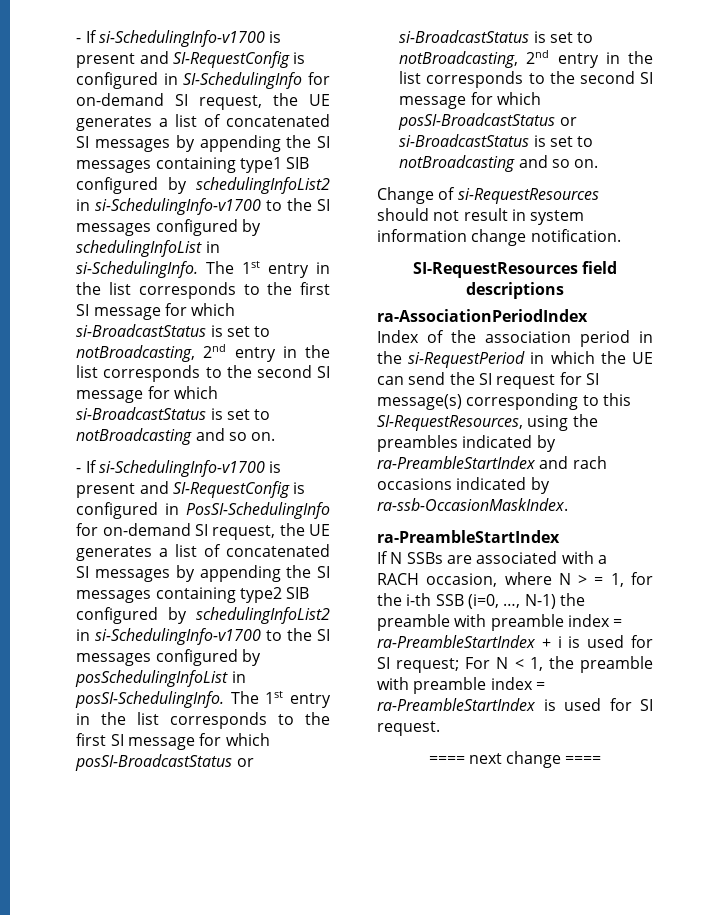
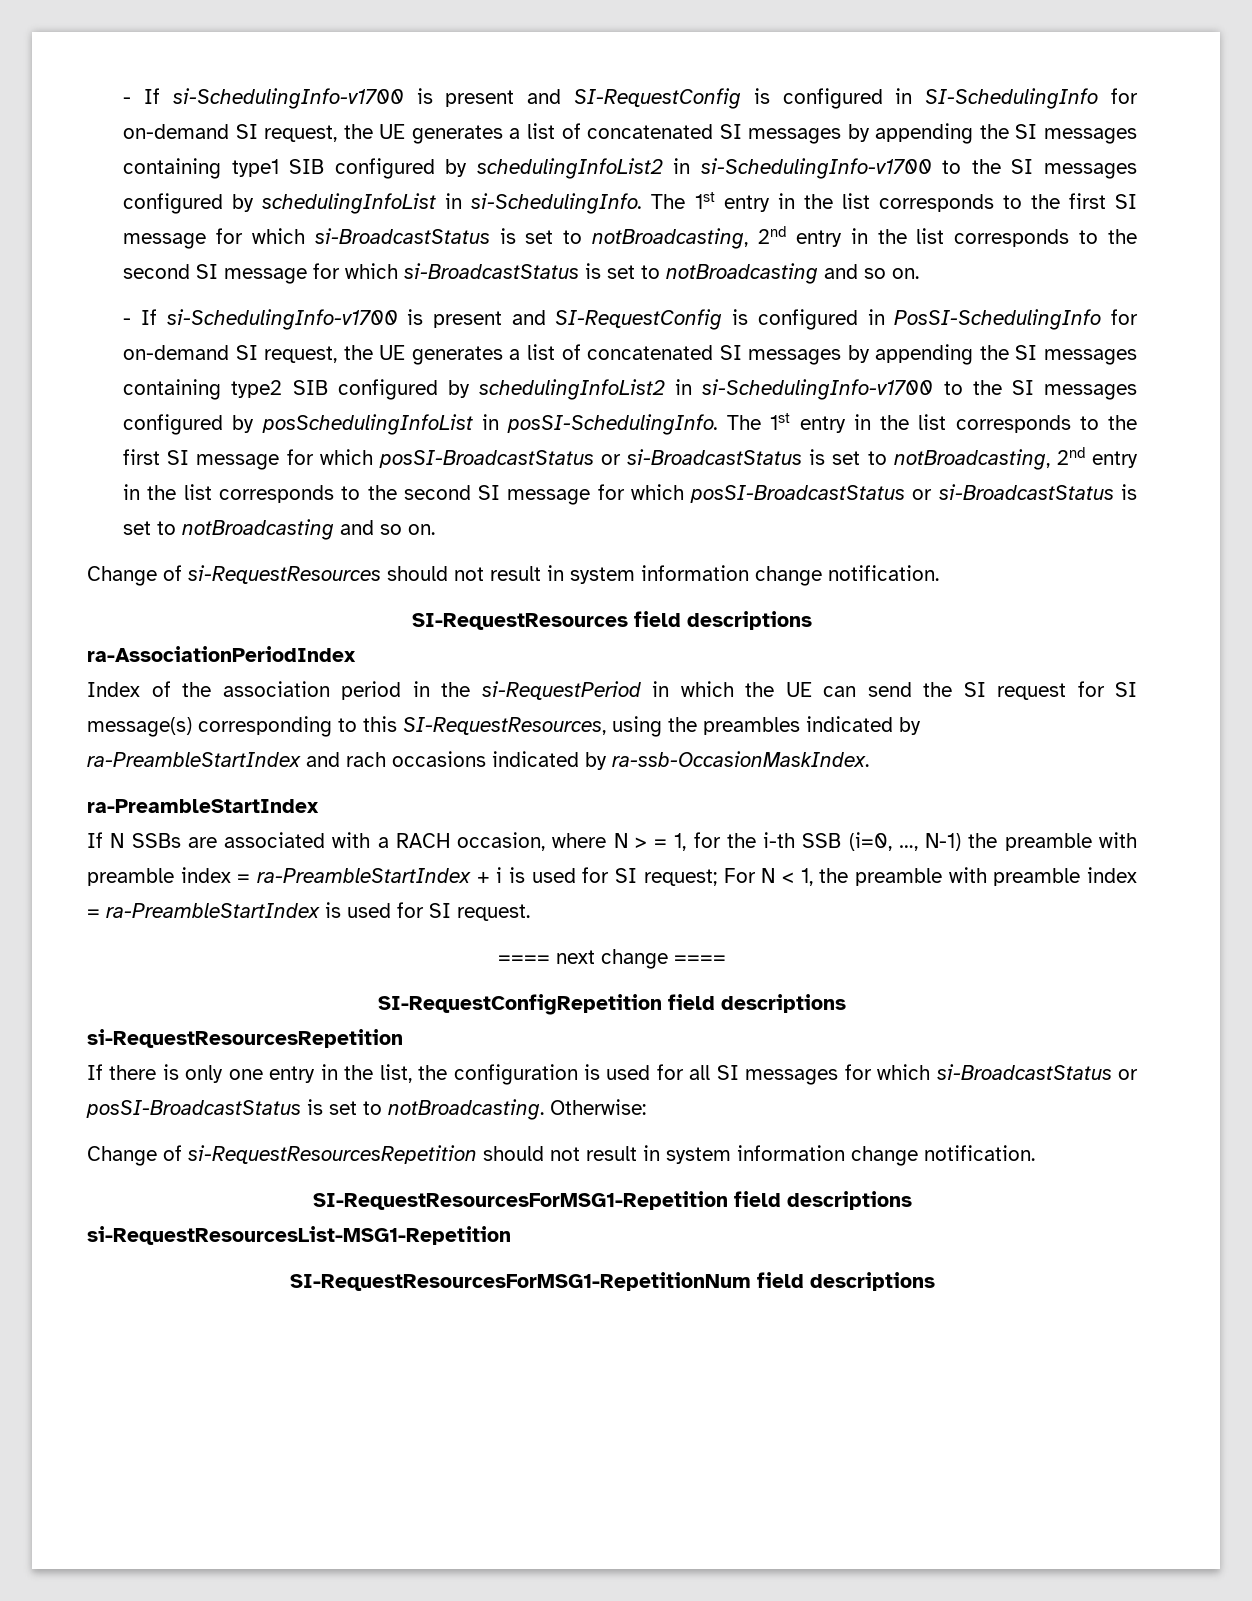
(602, 760) none -> [378,994,846,1015] [87,1029,403,1048] [87,1064,1139,1085] [86,1099,646,1120] [87,1145,1035,1166] [312,1191,912,1210] [87,1226,511,1245] [289,1272,935,1291] // SI-RequestConfigRepetition field descriptions // si-RequestResourcesRepetition // If there is only one entry in the list, the configuration is used for all SI messages for which si-BroadcastStatus or posSI-BroadcastStatus is set to notBroadcasting. Otherwise: // Change of si-RequestResourcesRepetition should not result in system information change notification. // SI-RequestResourcesForMSG1-Repetition field descriptions // si-RequestResourcesList-MSG1-Repetition // SI-RequestResourcesForMSG1-RepetitionNum field descriptions

